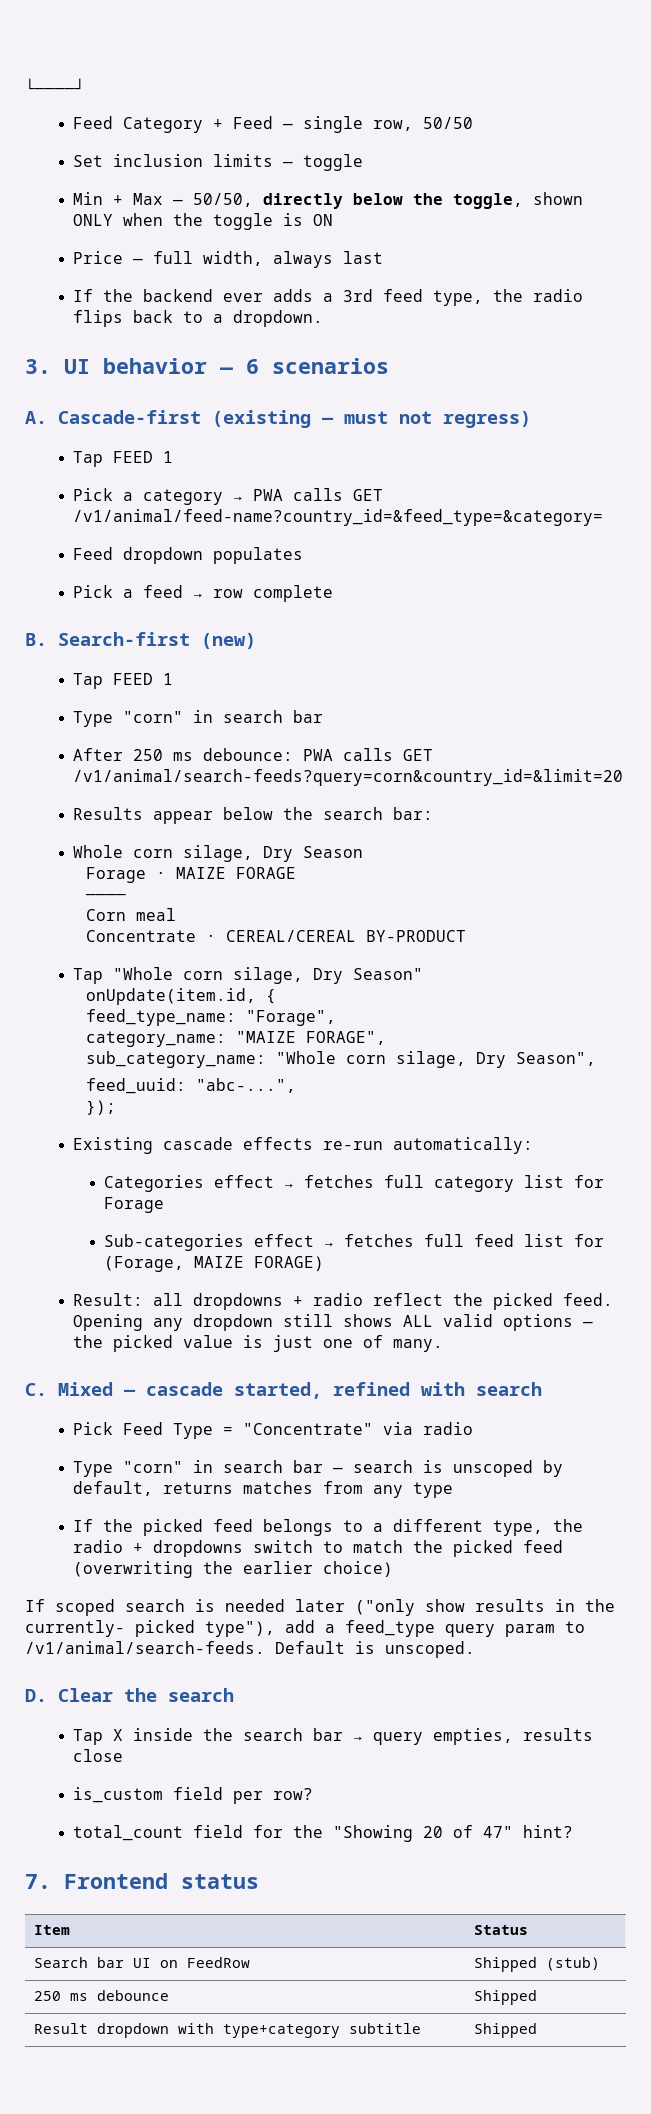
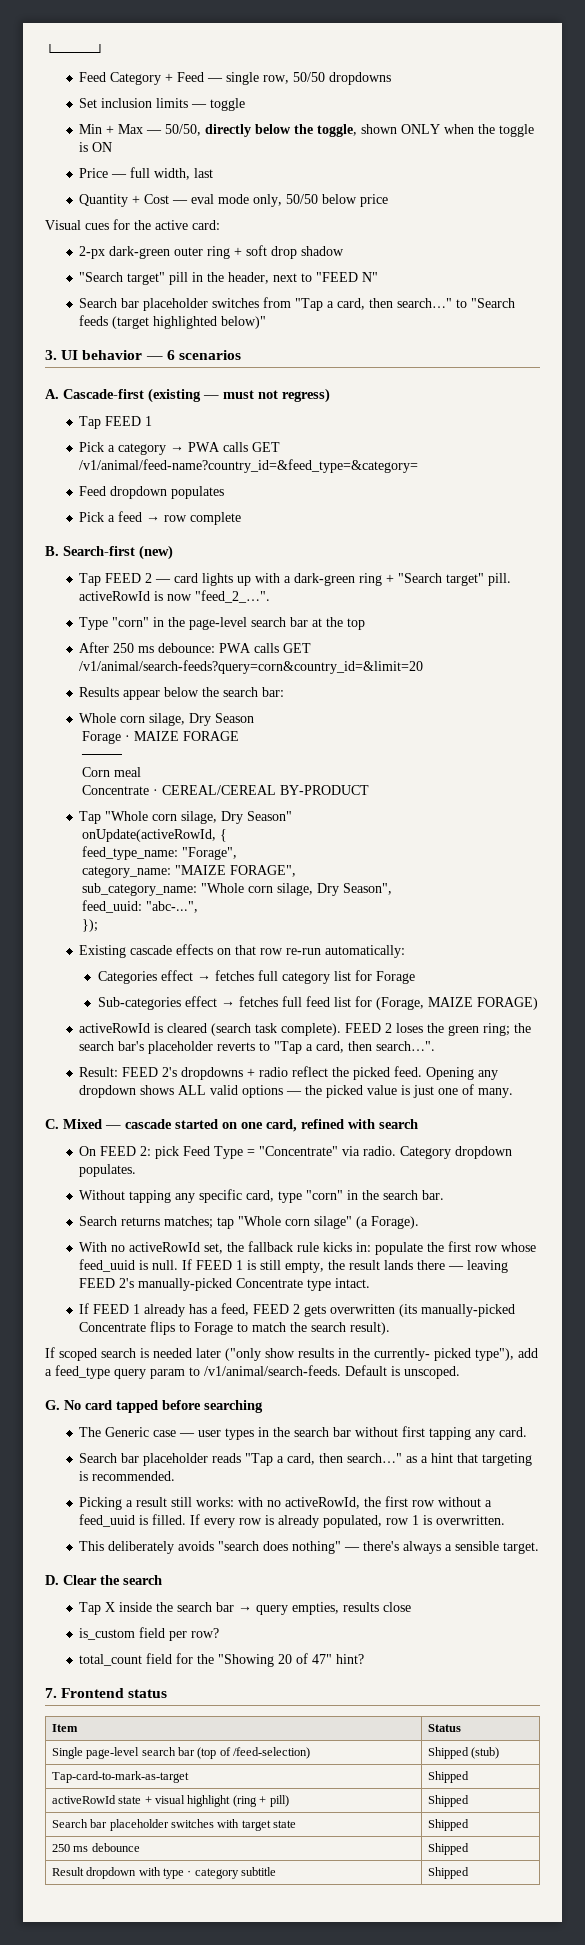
(474, 123) none -> [329,72,392,85] dropdowns
[273,251,334,268] always -> (191, 174) none
[73,289,584,306] [73,310,324,327] If the backend ever adds a 3rd feed type, the radio flips back to a dropdown. -> [79,194,389,207] [45,219,220,230] [79,245,345,259] [79,272,379,285] [79,297,516,311] [79,315,267,329] Quantity + Cost — eval mode only, 50/50 below price // Visual cues for the active card: // 2-px dark-green outer ring + soft drop shadow // "Search target" pill in the header, next to "FEED N" // Search bar placeholder switches from "Tap a card, then search…" to "Search feeds (target highlighted below)"
[163,673,174,685] [73,710,324,727] 1 // Type "corn" in search bar -> [145,573,512,586] [79,590,271,603] [79,617,366,630] 2 — card lights up with a dark-green ring + "Search target" pill. activeRowId is now "feed_2_…". // Type "corn" in the page-level search bar at the top
[86,988,257,1005] onUpdate(item.id, -> [82,829,217,842] onUpdate(activeRowId,
(314, 1143) none -> [217,945,284,955] on that row
(325, 1263) none -> [79,1023,532,1036] [79,1041,436,1054] // activeRowId is cleared (search task complete). FEED 2 loses the green ring; the search bar's placeholder reverts to "Tap a card, then search…".
[153,1293,184,1306] all -> [122,1067,178,1077] FEED 2's
[283,1314,334,1327] still -> (137, 1091) none
[234,1382,322,1399] started, -> [175,1119,297,1132] started on one card,
[73,1422,114,1435] Pick -> [79,1146,180,1159] On FEED 2: pick
[423,1422,474,1435] [73,1460,564,1477] [73,1481,454,1498] [73,1519,584,1536] [73,1540,564,1557] [73,1561,394,1578] radio // Type "corn" in search bar — search is unscoped by default, returns matches from any type // If the picked feed belongs to a different type, the radio + dropdowns switch to match the picked feed (overwriting the earlier choice) -> [363,1146,513,1159] [79,1164,137,1177] [79,1189,445,1203] [79,1216,420,1229] [79,1241,537,1255] [79,1259,509,1273] [79,1278,371,1291] [79,1303,516,1317] [79,1321,391,1335] radio. Category dropdown populates. // Without tapping any specific card, type "corn" in the search bar. // Search returns matches; tap "Whole corn silage" (a Forage). // With no activeRowId set, the fallback rule kicks in: populate the first row whose feed_uuid is null. If FEED 1 is still empty, the result lands there — leaving FEED 2's manually-picked Concentrate type intact. // If FEED 1 already has a feed, FEED 2 gets overwritten (its manually-picked Concentrate flips to Forage to match the search result).
(475, 1649) none -> [45,1400,263,1413] [79,1426,528,1440] [79,1453,533,1466] [79,1471,176,1481] [79,1496,493,1510] [79,1514,506,1528] [79,1541,540,1554] // G. No card tapped before searching // The Generic case — user types in the search bar without first tapping any card. // Search bar placeholder reads "Tap a card, then search…" as a hint that targeting is recommended. // Picking a result still works: with no activeRowId, the first row without a feed_uuid is filled. If every row is already populated, row 1 is overwritten. // This deliberately avoids "search does nothing" — there's always a sensible target.
[33,1957,250,1968] [473,1957,600,1972] Search bar UI on FeedRow | Shipped (stub) -> [51,1747,311,1759] [427,1747,500,1759] [51,1771,189,1783] [427,1771,469,1783] [51,1795,289,1807] [427,1795,469,1807] [51,1819,297,1831] [427,1819,469,1831] Single page-level search bar (top of /feed-selection) | Shipped (stub) // Tap-card-to-mark-as-target | Shipped // activeRowId state + visual highlight (ring + pill) | Shipped // Search bar placeholder switches with target state | Shipped
[222,2024,340,2038] type+category -> [163,1868,239,1879] type · category

